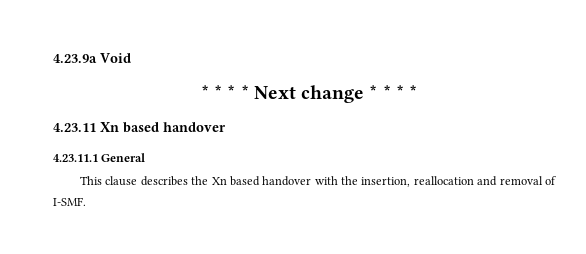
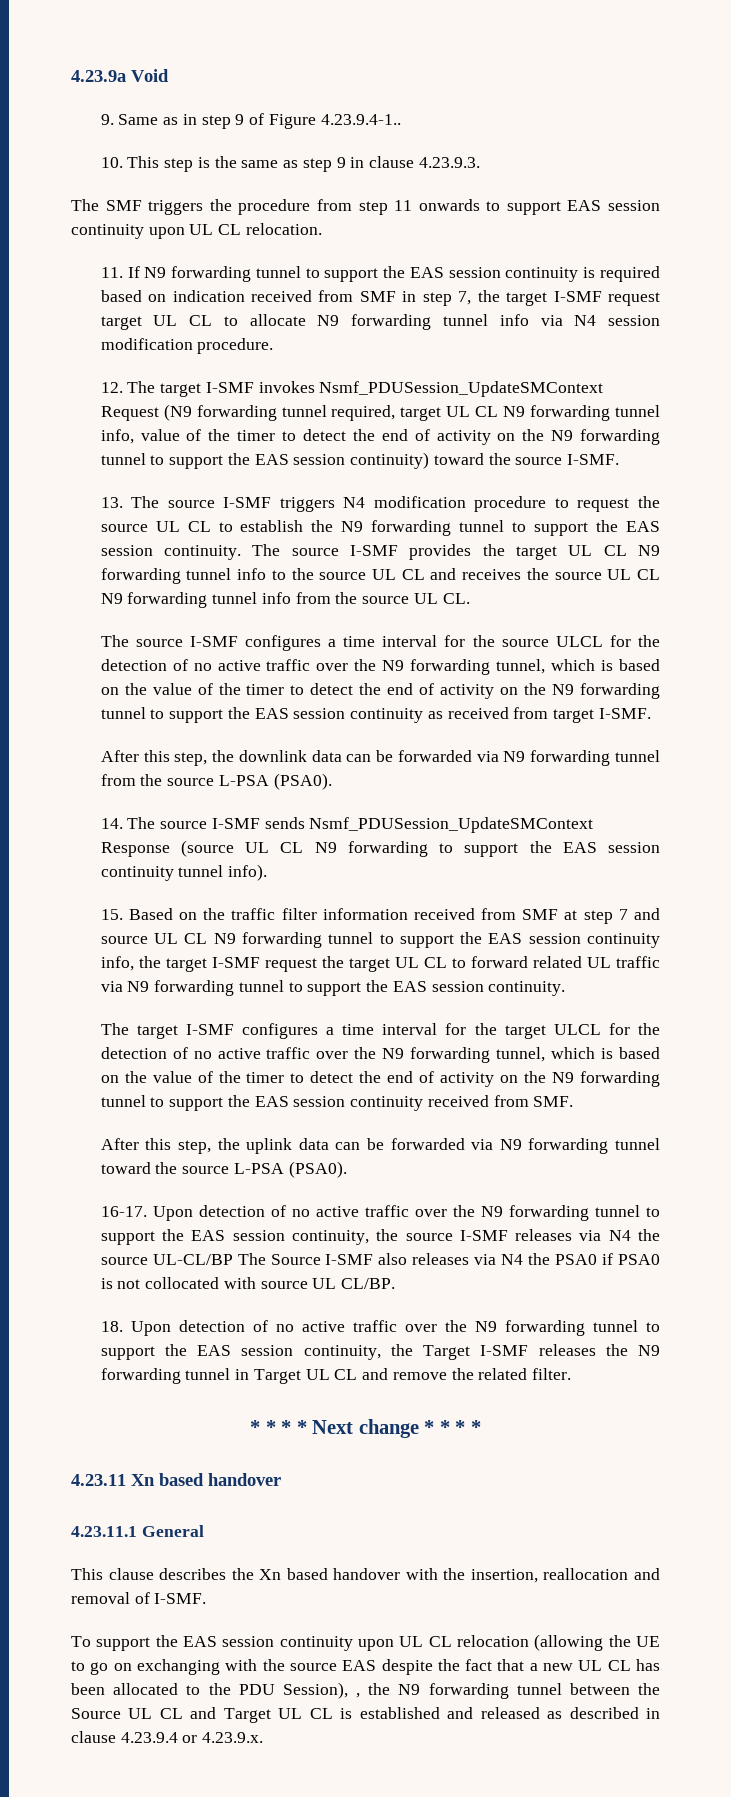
(131, 58) none -> [100,113,401,129] [100,156,480,172] [71,199,660,215] [71,223,322,239] [100,266,661,282] [100,290,660,306] [100,314,660,330] [100,338,274,354] [100,381,604,397] [100,404,660,421] [100,429,660,445] [100,452,619,469] [100,496,660,512] [100,520,660,536] [100,544,660,560] [100,568,660,584] [100,592,470,608] [100,635,660,651] [100,659,660,675] [100,683,660,699] [100,707,651,723] [100,750,661,766] [100,773,332,790] [100,817,594,833] [100,840,660,857] [100,864,268,881] [100,908,661,924] [100,932,661,948] [100,956,660,972] [100,980,566,996] [100,1023,660,1039] [100,1047,660,1063] [100,1071,660,1087] [100,1095,574,1111] [100,1138,660,1154] [100,1161,347,1178] [100,1205,661,1221] [100,1229,660,1245] [100,1253,660,1265] [100,1277,396,1289] [100,1320,661,1336] [100,1344,660,1360] [100,1368,571,1384] // 9. Same as in step 9 of Figure 4.23.9.4-1.. // 10. This step is the same as step 9 in clause 4.23.9.3. // The SMF triggers the procedure from step 11 onwards to support EAS session continuity upon UL CL relocation. // 11. If N9 forwarding tunnel to support the EAS session continuity is required based on indication received from SMF in step 7, the target I-SMF request target UL CL to allocate N9 forwarding tunnel info via N4 session modification procedure. // 12. The target I-SMF invokes Nsmf_PDUSession_UpdateSMContext Request (N9 forwarding tunnel required, target UL CL N9 forwarding tunnel info, value of the timer to detect the end of activity on the N9 forwarding tunnel to support the EAS session continuity) toward the source I-SMF. // 13. The source I-SMF triggers N4 modification procedure to request the source UL CL to establish the N9 forwarding tunnel to support the EAS session continuity. The source I-SMF provides the target UL CL N9 forwarding tunnel info to the source UL CL and receives the source UL CL N9 forwarding tunnel info from the source UL CL. // The source I-SMF configures a time interval for the source ULCL for the detection of no active traffic over the N9 forwarding tunnel, which is based on the value of the timer to detect the end of activity on the N9 forwarding tunnel to support the EAS session continuity as received from target I-SMF. // After this step, the downlink data can be forwarded via N9 forwarding tunnel from the source L-PSA (PSA0). // 14. The source I-SMF sends Nsmf_PDUSession_UpdateSMContext Response (source UL CL N9 forwarding to support the EAS session continuity tunnel info). // 15. Based on the traffic filter information received from SMF at step 7 and source UL CL N9 forwarding tunnel to support the EAS session continuity info, the target I-SMF request the target UL CL to forward related UL traffic via N9 forwarding tunnel to support the EAS session continuity. // The target I-SMF configures a time interval for the target ULCL for the detection of no active traffic over the N9 forwarding tunnel, which is based on the value of the timer to detect the end of activity on the N9 forwarding tunnel to support the EAS session continuity received from SMF. // After this step, the uplink data can be forwarded via N9 forwarding tunnel toward the source L-PSA (PSA0). // 16-17. Upon detection of no active traffic over the N9 forwarding tunnel to support the EAS session continuity, the source I-SMF releases via N4 the source UL-CL/BP The Source I-SMF also releases via N4 the PSA0 if PSA0 is not collocated with source UL CL/BP. // 18. Upon detection of no active traffic over the N9 forwarding tunnel to support the EAS session continuity, the Target I-SMF releases the N9 forwarding tunnel in Target UL CL and remove the related filter.
(86, 201) none -> [71,1634,660,1651] [71,1659,660,1675] [71,1682,660,1699] [71,1707,660,1723] [71,1731,264,1743] // To support the EAS session continuity upon UL CL relocation (allowing the UE to go on exchanging with the source EAS despite the fact that a new UL CL has been allocated to the PDU Session), , the N9 forwarding tunnel between the Source UL CL and Target UL CL is established and released as described in clause 4.23.9.4 or 4.23.9.x.

